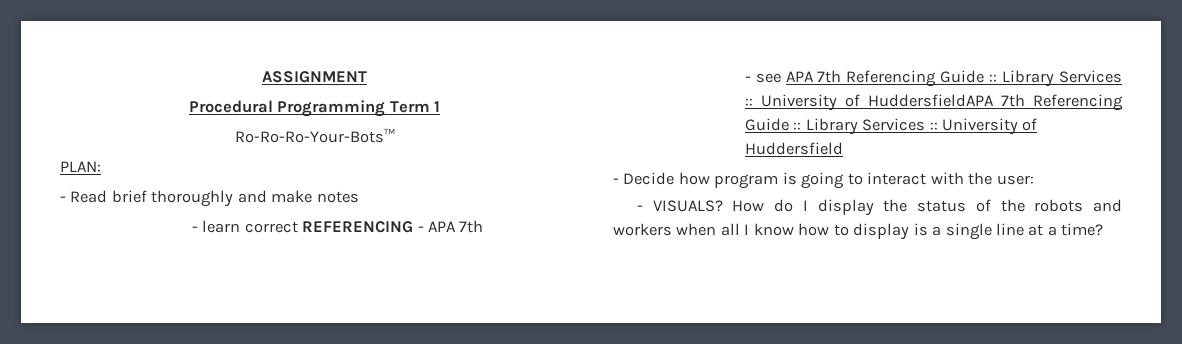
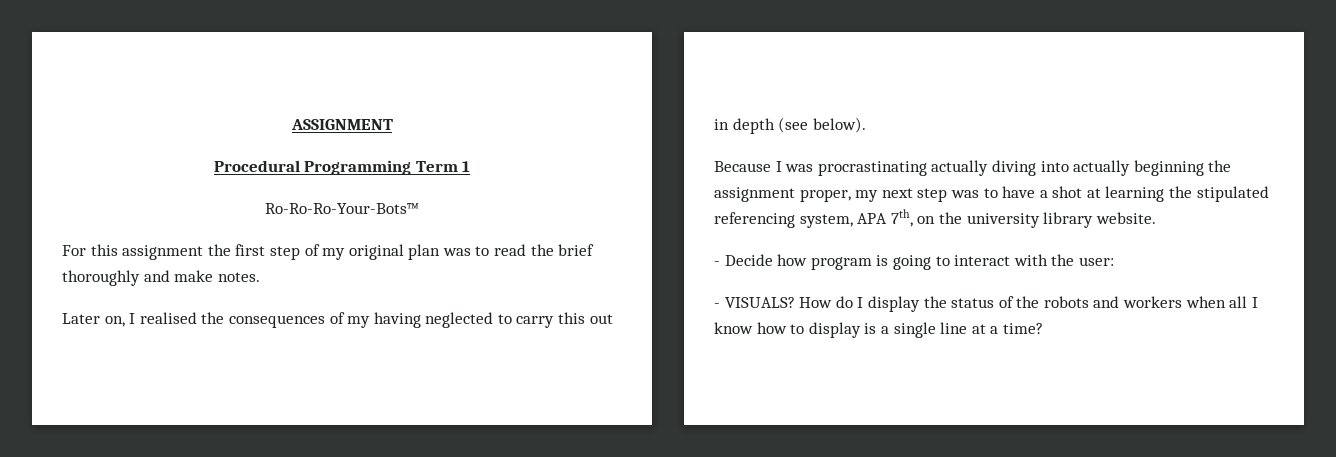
[60,161,101,172] [60,190,359,207] [191,220,484,233] [744,70,1122,87] [744,94,1123,111] [744,118,1038,135] [744,142,843,155] PLAN: // - Read brief thoroughly and make notes // - learn correct REFERENCING - APA 7th // - see APA 7th Referencing Guide :: Library Services :: University of HuddersfieldAPA 7th Referencing Guide :: Library Services :: University of Huddersfield -> [62,244,595,260] [62,270,260,286] [62,312,613,328] [714,117,866,134] [714,160,1232,176] [714,186,1269,202] [714,209,1156,228] For this assignment the first step of my original plan was to read the brief thoroughly and make notes. // Later on, I realised the consequences of my having neglected to carry this out in depth (see below). // Because I was procrastinating actually diving into actually beginning the assignment proper, my next step was to have a shot at learning the stipulated referencing system, APA 7th, on the university library website.

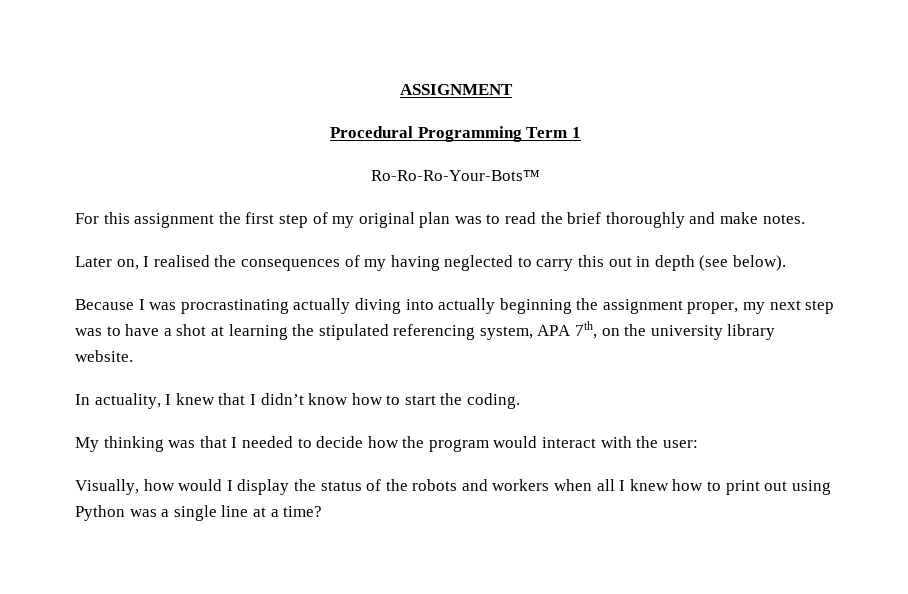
[714,254,950,270] - Decide how program is going to -> [75,393,521,409] [75,436,538,452] In actuality, I knew that I didn’t know how to start the coding. // My thinking was that I needed to decide how the program would
[714,296,853,308] - VISUALS? How do -> [75,479,223,495] Visually, how would
[714,322,877,338] know how to display is -> [629,479,831,495] [75,505,157,521] knew how to print out using Python was

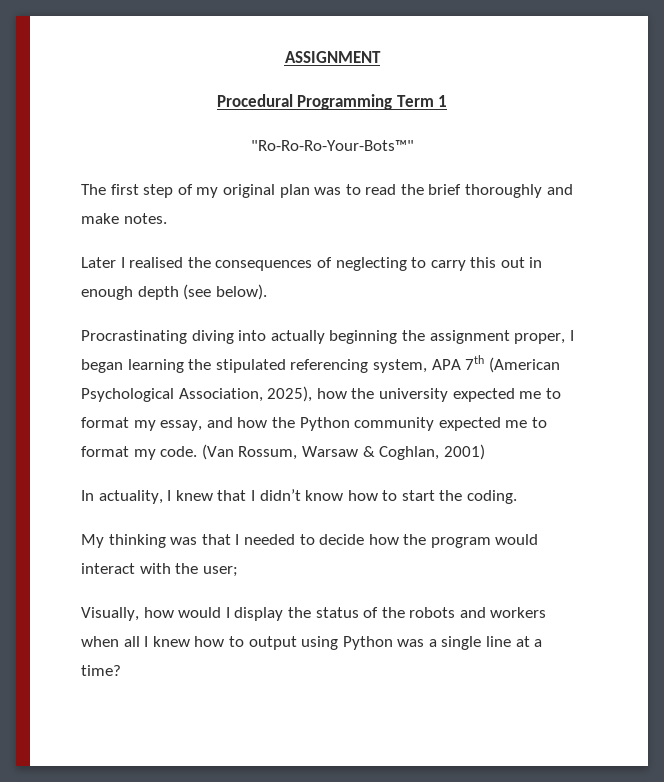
[371,170,540,181] [75,212,241,228] Ro-Ro-Ro-Your-Bots™ // For this assignment the -> [250,140,414,151] [81,184,106,195] "Ro-Ro-Ro-Your-Bots™" // The
[116,259,139,270] on, -> (116, 262) none
[364,255,514,271] my having neglected -> [335,257,407,271] neglecting
(651, 261) none -> [81,286,133,300] enough
[75,298,351,314] Because I was procrastinating actually -> [81,330,187,344] Procrastinating
[743,300,835,314] [75,324,224,336] my next step was to have a shot at -> [569,330,574,341] [81,359,123,373] I began
[575,321,776,340] [75,350,133,362] 7th, on the university library website. -> [465,355,560,373] [81,386,561,402] [81,417,547,431] [81,444,485,460] 7th (American Psychological Association, 2025), how the university expected me to format my essay, and how the Python community expected me to format my code. (Van Rossum, Warsaw & Coghlan, 2001)
[662,440,698,448] user: -> [202,566,238,577] user;
[725,480,788,495] print out -> [248,636,297,650] output

